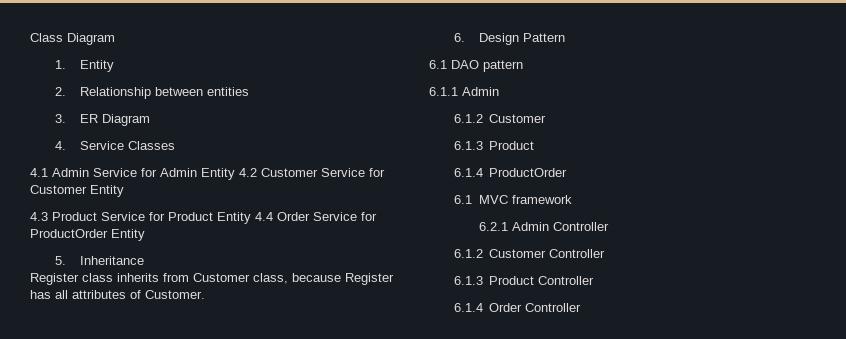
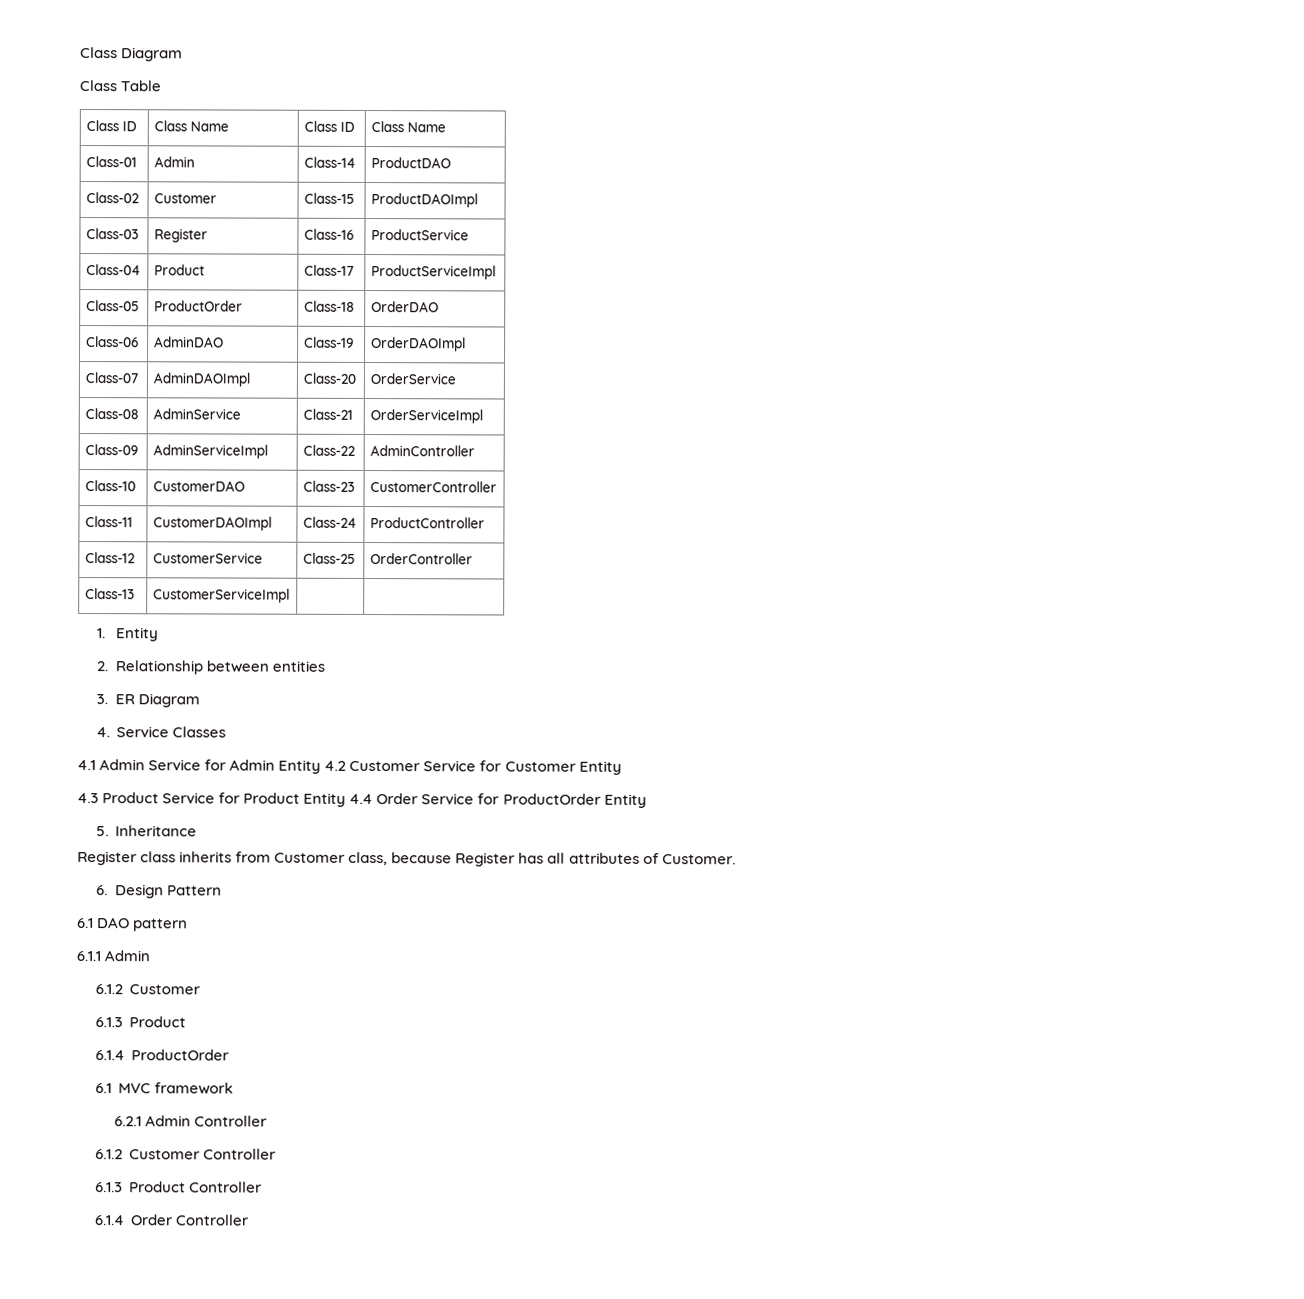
(115, 39) none -> [79,79,162,92] [85,120,137,132] [153,120,229,132] [303,120,355,132] [370,121,446,133] [85,156,137,168] [153,156,195,168] [303,156,356,168] [370,157,451,169] [85,192,139,204] [153,193,217,204] [303,192,355,204] [370,193,478,208] [85,228,139,240] [153,228,208,243] [303,228,354,240] [370,229,469,241] [85,264,141,276] [153,264,205,276] [303,264,354,276] [370,265,496,280] [85,300,140,312] [153,300,243,312] [303,300,355,312] [370,301,439,313] [85,336,139,348] [153,336,224,348] [303,336,354,348] [370,337,466,352] [84,372,138,384] [152,372,250,387] [302,372,356,384] [369,373,456,385] [84,408,139,420] [152,408,241,420] [302,408,353,420] [369,409,483,424] [84,444,138,456] [152,444,268,459] [302,444,355,456] [369,445,475,457] [84,480,136,492] [152,480,245,492] [302,480,355,492] [369,481,497,493] [84,516,133,528] [152,516,272,531] [302,516,357,528] [369,517,485,529] [84,552,135,564] [152,552,263,564] [302,552,356,564] [369,553,473,565] [84,588,135,600] [152,588,290,603] // Class Table // Class ID | Class Name | Class ID | Class Name // Class-01 | Admin | Class-14 | ProductDAO // Class-02 | Customer | Class-15 | ProductDAOImpl // Class-03 | Register | Class-16 | ProductService // Class-04 | Product | Class-17 | ProductServiceImpl // Class-05 | ProductOrder | Class-18 | OrderDAO // Class-06 | AdminDAO | Class-19 | OrderDAOImpl // Class-07 | AdminDAOImpl | Class-20 | OrderService // Class-08 | AdminService | Class-21 | OrderServiceImpl // Class-09 | AdminServiceImpl | Class-22 | AdminController // Class-10 | CustomerDAO | Class-23 | CustomerController // Class-11 | CustomerDAOImpl | Class-24 | ProductController // Class-12 | CustomerService | Class-25 | OrderController // Class-13 | CustomerServiceImpl | |

